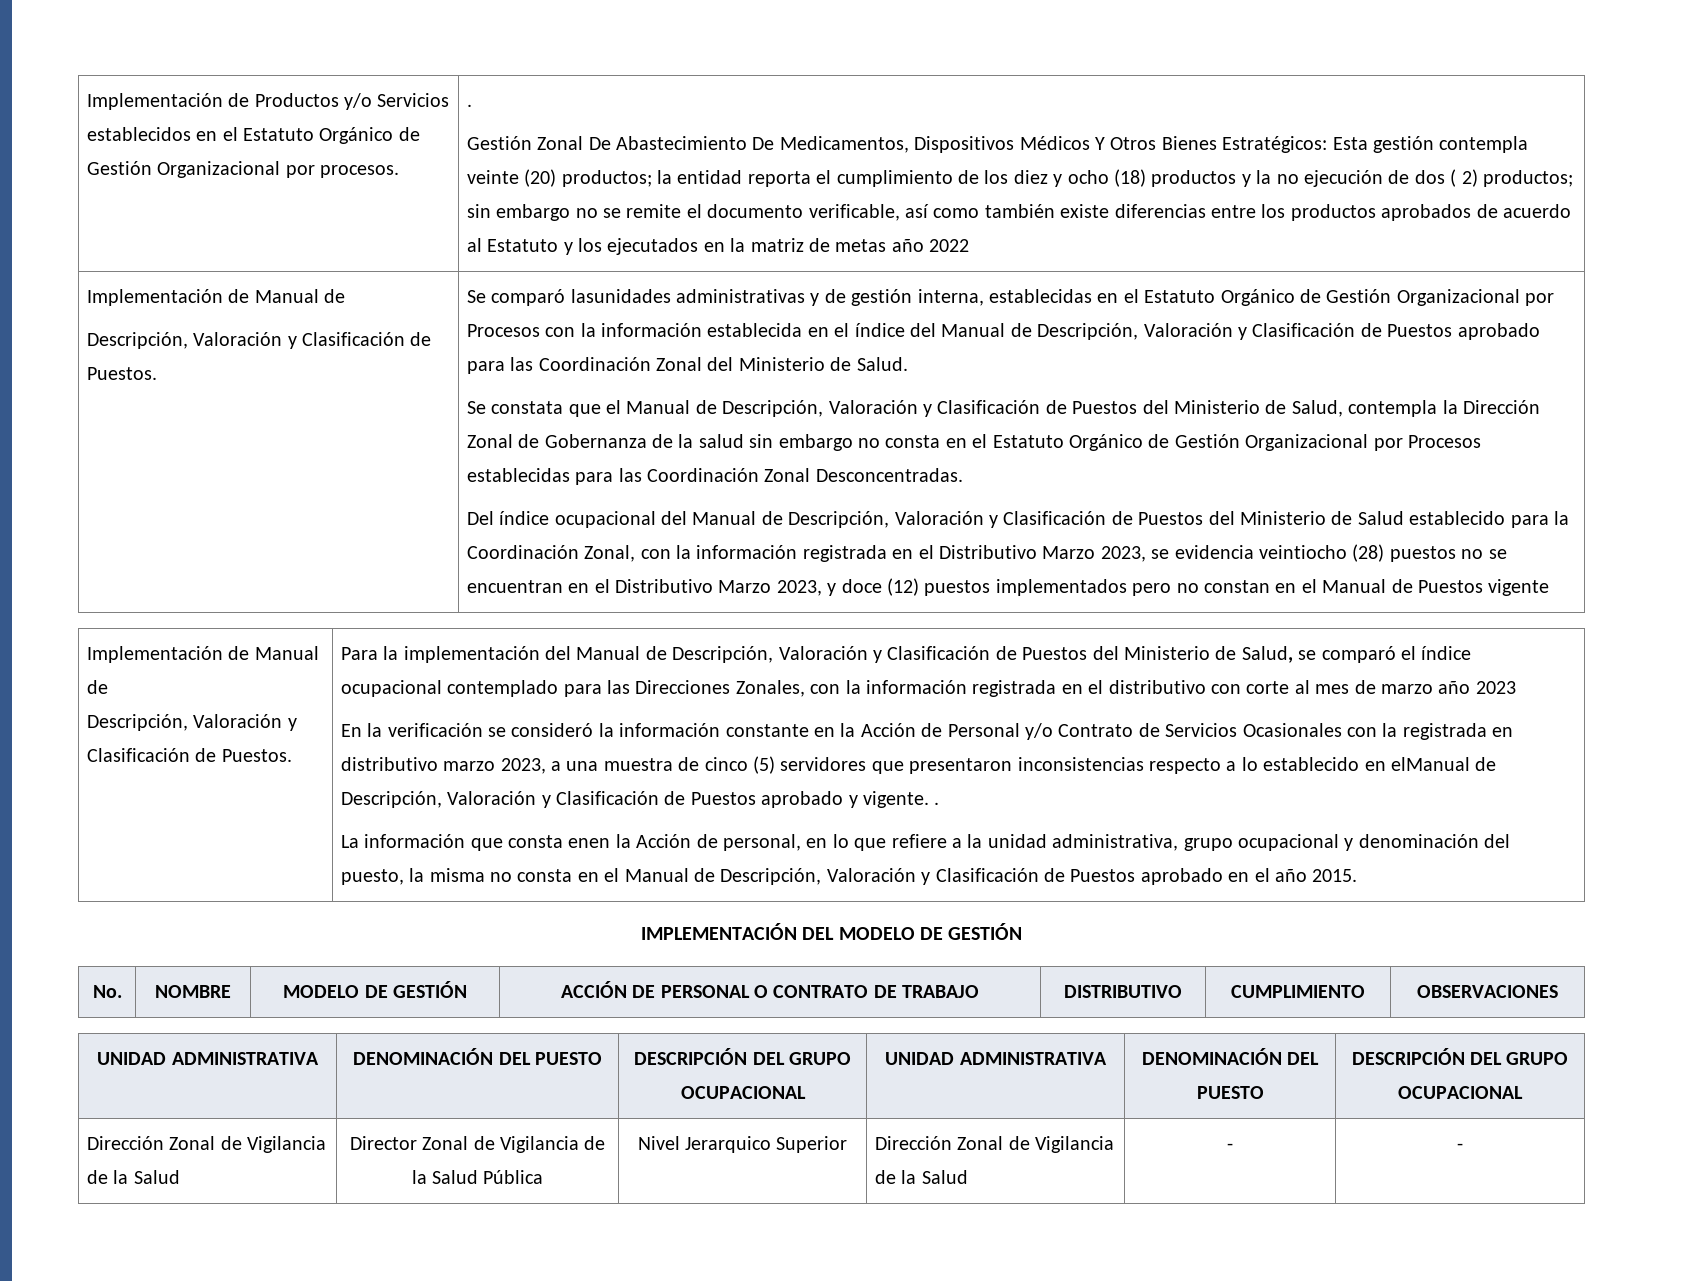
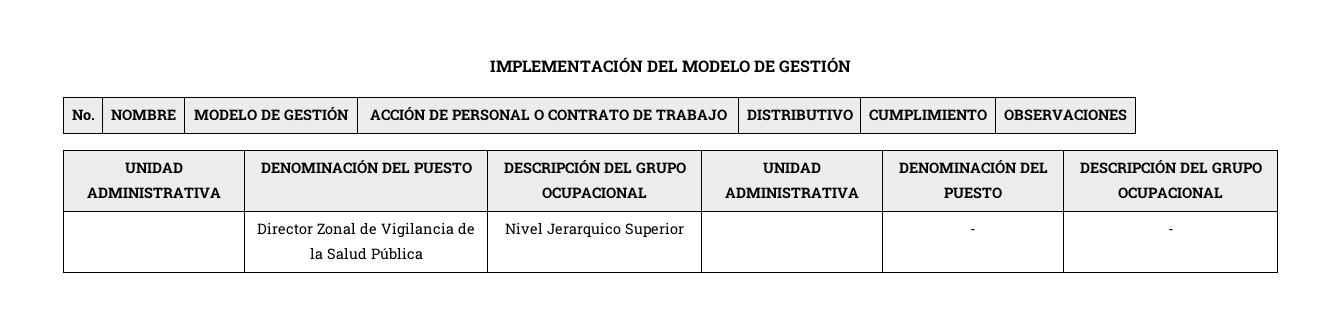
[86,93,450,110] [86,127,420,144] [86,161,399,178] [466,104,472,107] [466,136,1529,153] [466,169,1573,187] [466,204,1571,221] [466,238,970,255] [86,289,345,306] [86,332,432,349] [86,367,157,380] [466,289,1555,306] [466,323,1540,340] [466,357,908,374] [466,400,1540,417] [466,434,1481,451] [466,468,963,485] [466,511,1569,528] [466,544,1507,562] [466,578,1550,596] [86,646,319,663] [86,680,108,694] [86,714,297,731] [86,748,292,762] [340,646,1472,663] [340,680,1516,697] [340,723,1514,740] [340,756,1497,774] [340,791,940,808] [340,834,1511,851] [340,868,1358,885] Implementación de Productos y/o Servicios establecidos en el Estatuto Orgánico de Gestión Organizacional por procesos. | . // Gestión Zonal De Abastecimiento De Medicamentos, Dispositivos Médicos Y Otros Bienes Estratégicos: Esta gestión contempla veinte (20) productos; la entidad reporta el cumplimiento de los diez y ocho (18) productos y la no ejecución de dos ( 2) productos; sin embargo no se remite el documento verificable, así como también existe diferencias entre los productos aprobados de acuerdo al Estatuto y los ejecutados en la matriz de metas año 2022 // Implementación de Manual de // Descripción, Valoración y Clasificación de Puestos. | Se comparó lasunidades administrativas y de gestión interna, establecidas en el Estatuto Orgánico de Gestión Organizacional por Procesos con la información establecida en el índice del Manual de Descripción, Valoración y Clasificación de Puestos aprobado para las Coordinación Zonal del Ministerio de Salud. // Se constata que el Manual de Descripción, Valoración y Clasificación de Puestos del Ministerio de Salud, contempla la Dirección Zonal de Gobernanza de la salud sin embargo no consta en el Estatuto Orgánico de Gestión Organizacional por Procesos establecidas para las Coordinación Zonal Desconcentradas. // Del índice ocupacional del Manual de Descripción, Valoración y Clasificación de Puestos del Ministerio de Salud establecido para la Coordinación Zonal, con la información registrada en el Distributivo Marzo 2023, se evidencia veintiocho (28) puestos no se encuentran en el Distributivo Marzo 2023, y doce (12) puestos implementados pero no constan en el Manual de Puestos vigente // Implementación de Manual de // Descripción, Valoración y Clasificación de Puestos. | Para la implementación del Manual de Descripción, Valoración y Clasificación de Puestos del Ministerio de Salud, se comparó el índice ocupacional contemplado para las Direcciones Zonales, con la información registrada en el distributivo con corte al mes de marzo año 2023 // En la verificación se consideró la información constante en la Acción de Personal y/o Contrato de Servicios Ocasionales con la registrada en distributivo marzo 2023, a una muestra de cinco (5) servidores que presentaron inconsistencias respecto a lo establecido en elManual de Descripción, Valoración y Clasificación de Puestos aprobado y vigente. . // La información que consta enen la Acción de personal, en lo que refiere a la unidad administrativa, grupo ocupacional y denominación del puesto, la misma no consta en el Manual de Descripción, Valoración y Clasificación de Puestos aprobado en el año 2015. // -> (489, 65) none
[86,1136,326,1153] [86,1170,180,1184] Dirección Zonal de Vigilancia de la Salud -> (1223, 193) none
[874,1136,1114,1153] [874,1170,968,1184] Dirección Zonal de Vigilancia de la Salud -> (684, 229) none

